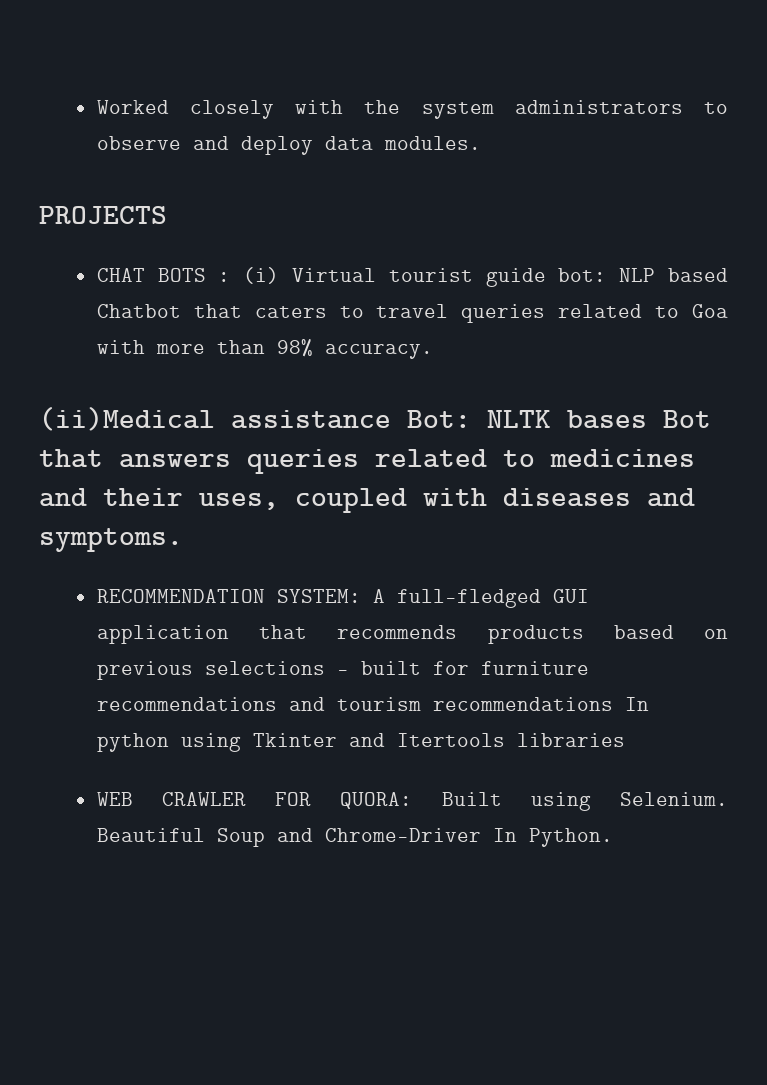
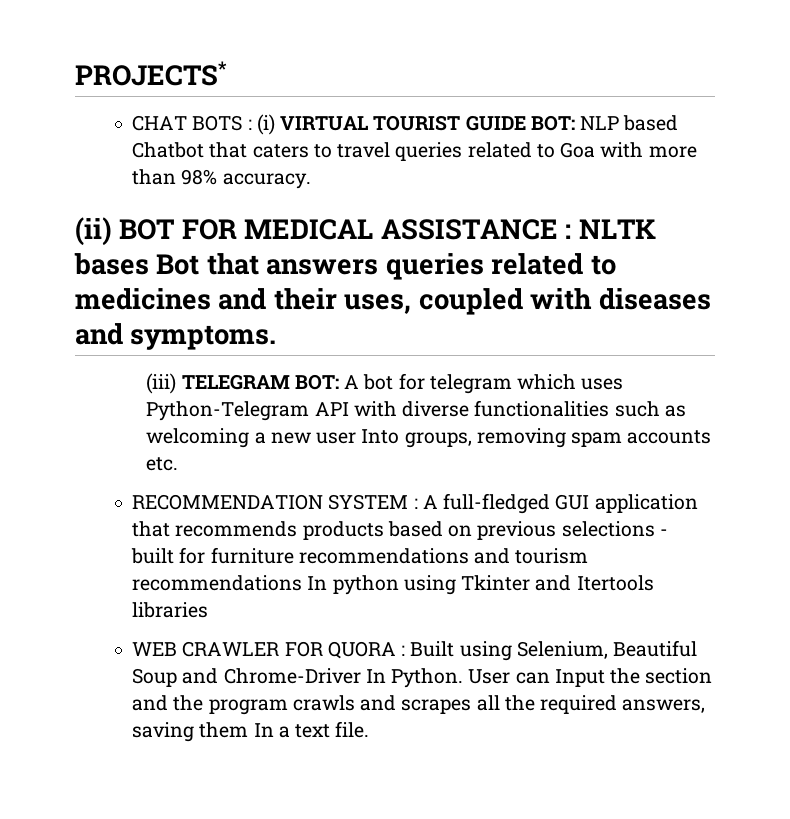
[96,100,728,119] [96,136,481,155] [39,206,167,224] Worked closely with the system administrators to observe and deploy data modules. // PROJECTS -> [75,61,227,86] PROJECTS*
[292,268,607,287] Virtual tourist guide bot: -> [280,115,575,131] VIRTUAL TOURIST GUIDE BOT:
[39,407,471,431] (ii)Medical assistance Bot: -> [75,217,572,246] (ii) BOT FOR MEDICAL ASSISTANCE :
(183, 540) none -> [146,373,624,394] [146,400,686,421] [146,428,712,448] [146,457,179,471] // (iii) TELEGRAM BOT: A bot for telegram which uses Python-Telegram API with diverse functionalities such as welcoming a new user Into groups, removing spam accounts etc.
[276,589,361,603] SYSTEM: -> [328,494,418,510] SYSTEM :
[340,792,413,809] QUORA: -> [327,641,406,659] QUORA :
[619,792,728,806] Selenium. -> [516,641,608,659] Selenium,
(613, 837) none -> [468,668,713,687] [132,695,706,715] [132,721,370,742] User can Input the section and the program crawls and scrapes all the required answers, saving them In a text file.

